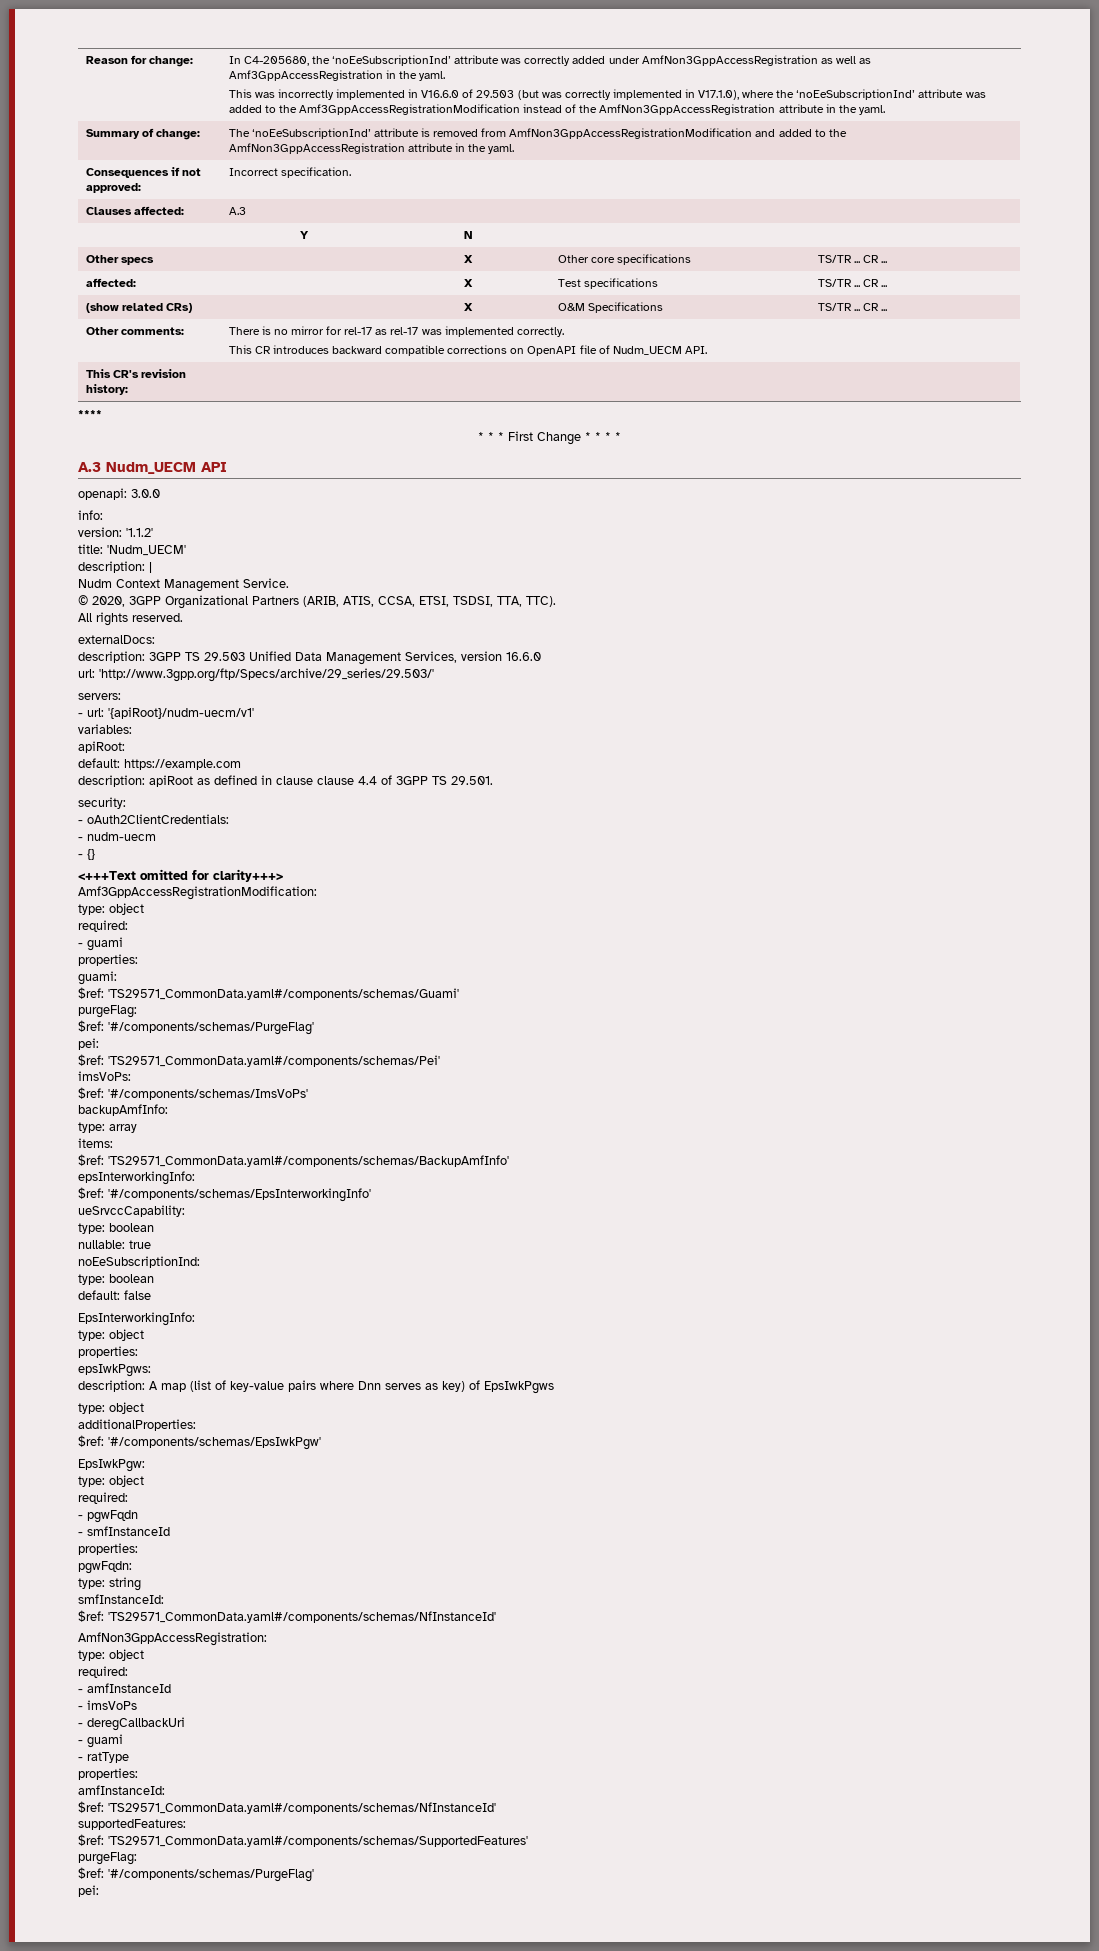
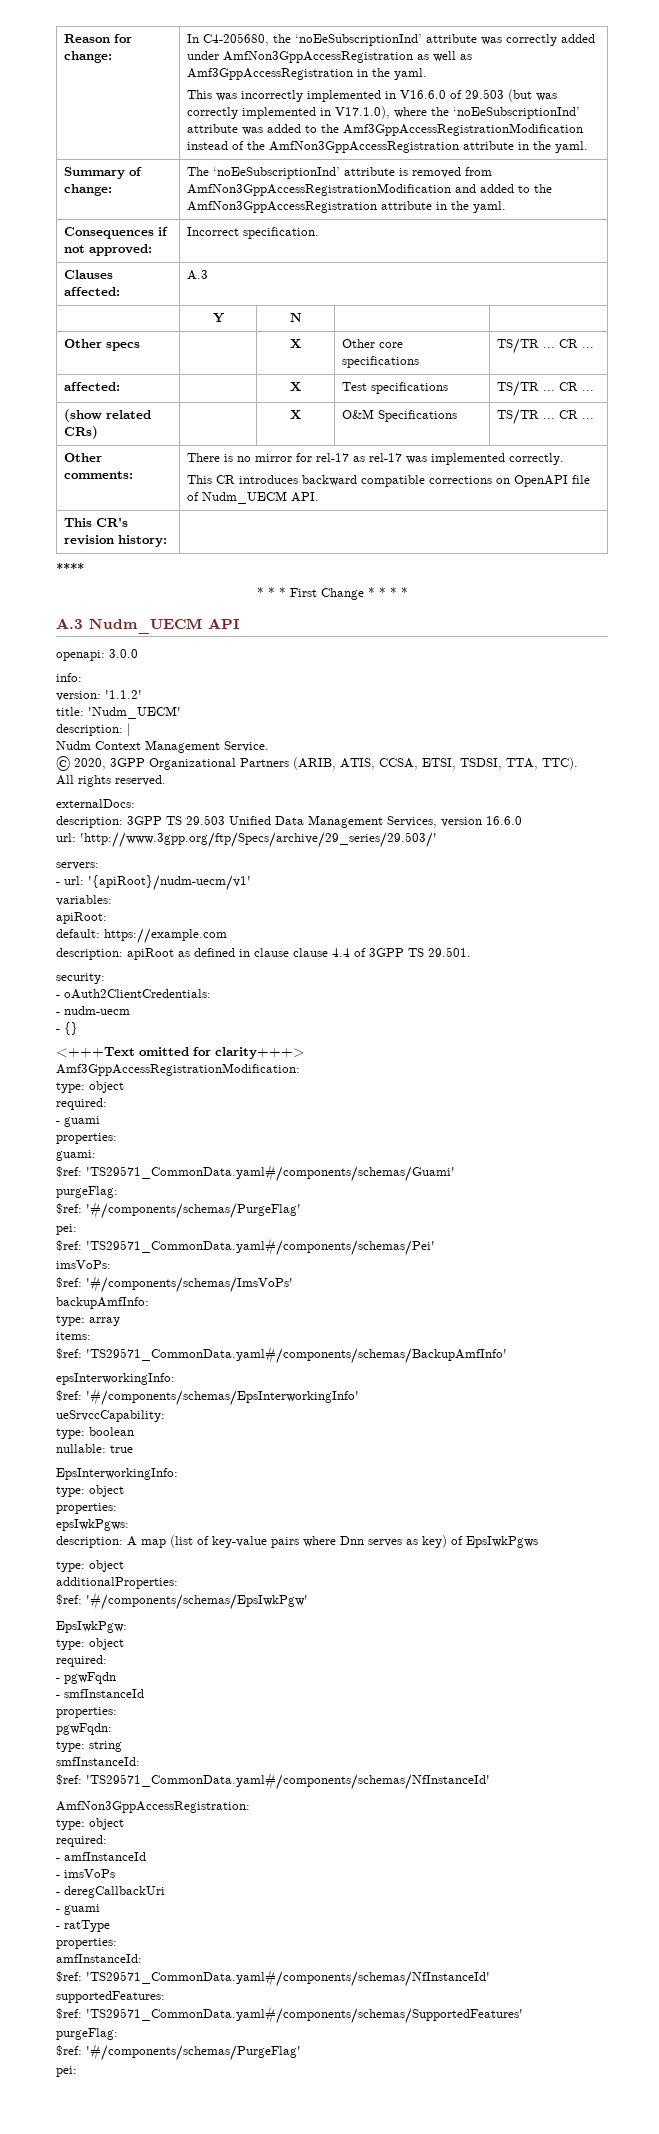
[78,1256,200,1268] [78,1274,154,1285] [78,1290,151,1300] // noEeSubscriptionInd: // type: boolean // default: false -> (133, 1449) none

